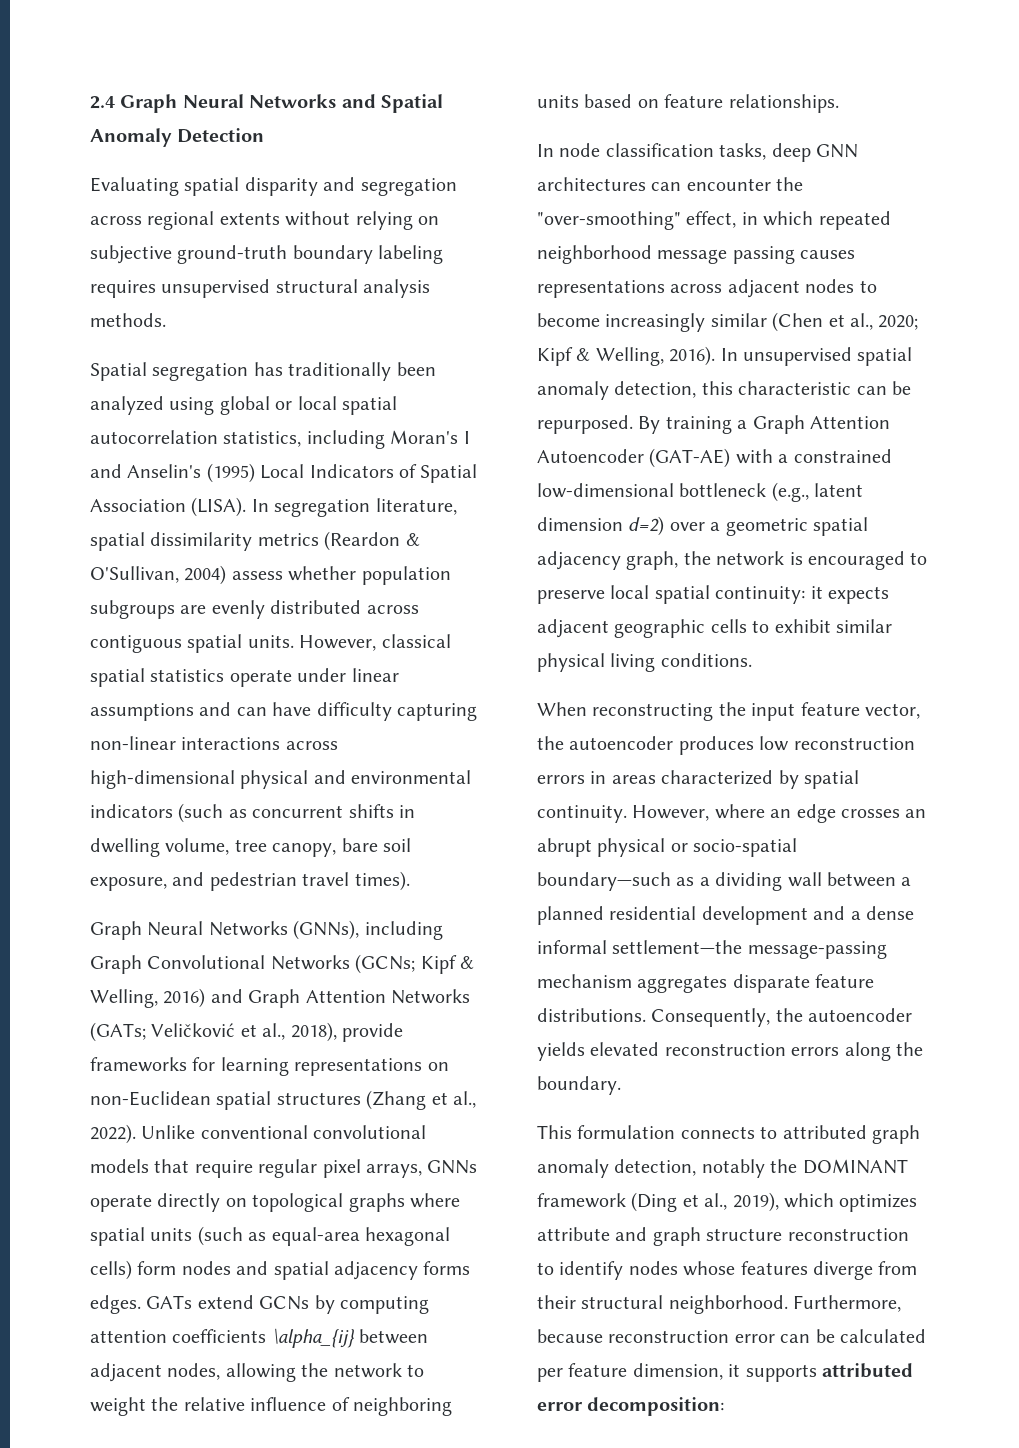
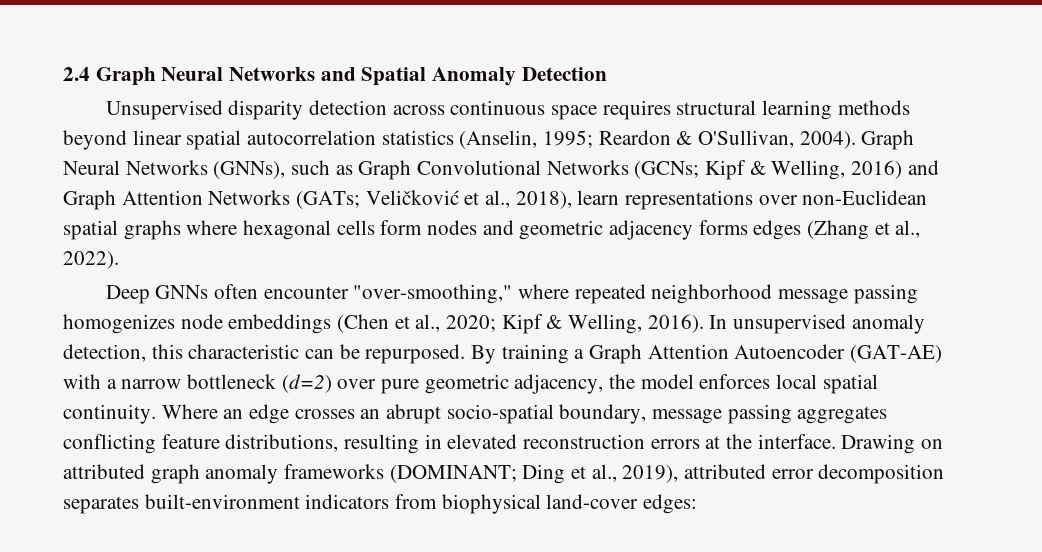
[90,177,457,196] [90,211,439,230] [90,245,444,264] [90,279,431,298] [90,313,166,327] [90,362,436,381] [90,396,397,415] [90,430,470,449] [90,463,478,483] [90,497,457,517] [90,531,420,551] [90,565,451,585] [90,600,419,619] [90,634,451,653] [90,668,399,687] [90,702,477,721] [90,736,338,750] [90,770,472,789] [90,803,415,823] [90,838,411,857] [90,871,410,891] Evaluating spatial disparity and segregation across regional extents without relying on subjective ground-truth boundary labeling requires unsupervised structural analysis methods. // Spatial segregation has traditionally been analyzed using global or local spatial autocorrelation statistics, including Moran's I and Anselin's (1995) Local Indicators of Spatial Association (LISA). In segregation literature, spatial dissimilarity metrics (Reardon & O'Sullivan, 2004) assess whether population subgroups are evenly distributed across contiguous spatial units. However, classical spatial statistics operate under linear assumptions and can have difficulty capturing non-linear interactions across high-dimensional physical and environmental indicators (such as concurrent shifts in dwelling volume, tree canopy, bare soil exposure, and pedestrian travel times). // -> [105,100,910,120] [63,130,856,150] Unsupervised disparity detection across continuous space requires structural learning methods beyond linear spatial autocorrelation statistics (Anselin, 1995; Reardon & O'Sullivan, 2004).
[364,921,443,940] including -> [291,160,353,175] such as
[342,1023,403,1042] [90,1057,449,1076] [90,1090,476,1110] [90,1124,427,1144] [90,1159,478,1178] [90,1193,460,1212] [90,1226,450,1246] [90,1260,471,1280] [90,1295,429,1314] [90,1328,429,1348] [90,1363,424,1382] [90,1397,452,1416] [537,94,839,113] [537,143,858,162] [537,177,804,191] [537,211,891,230] [537,245,856,264] [537,279,877,298] [537,313,767,332] provide frameworks for learning representations on non-Euclidean spatial structures (Zhang et al., 2022). Unlike conventional convolutional models that require regular pixel arrays, GNNs operate directly on topological graphs where spatial units (such as equal-area hexagonal cells) form nodes and spatial adjacency forms edges. GATs extend GCNs by computing attention coefficients \alpha_{ij} between adjacent nodes, allowing the network to weight the relative influence of neighboring units based on feature relationships. // In node classification tasks, deep GNN architectures can encounter the "over-smoothing" effect, in which repeated neighborhood message passing causes representations across adjacent nodes to become increasingly similar -> [577,190,928,210] [63,220,921,240] [63,251,119,269] [105,284,918,304] [63,314,332,334] learn representations over non-Euclidean spatial graphs where hexagonal cells form nodes and geometric adjacency forms edges (Zhang et al., 2022). // Deep GNNs often encounter "over-smoothing," where repeated neighborhood message passing homogenizes node embeddings
[857,347,913,366] spatial -> (847, 324) none
[793,449,892,463] [537,482,864,502] [537,516,868,536] [537,551,928,570] [537,585,889,604] [537,619,892,638] [537,653,752,672] [537,702,920,721] [537,736,915,755] [537,770,859,789] [537,804,765,823] constrained low-dimensional bottleneck (e.g., latent dimension d=2) over a geometric spatial adjacency graph, the network is encouraged to preserve local spatial continuity: it expects adjacent geographic cells to exhibit similar physical living conditions. // When reconstructing the input feature vector, the autoencoder produces low reconstruction errors in areas characterized by spatial continuity. However, where -> [121,374,878,394] [63,404,218,424] narrow bottleneck (d=2) over pure geometric adjacency, the model enforces local spatial continuity. Where
[597,838,798,857] [537,872,912,891] [537,906,914,925] [537,940,887,959] [537,974,875,993] [537,1008,913,1027] [537,1042,923,1061] [537,1076,621,1095] [537,1125,920,1144] [537,1159,908,1178] [537,1192,918,1212] [537,1227,909,1246] [537,1261,918,1280] [537,1295,902,1314] [537,1329,926,1343] [537,1363,913,1382] [537,1397,725,1416] physical or socio-spatial boundary—such as a dividing wall between a planned residential development and a dense informal settlement—the message-passing mechanism aggregates disparate feature distributions. Consequently, the autoencoder yields elevated reconstruction errors along the boundary. // This formulation connects to attributed graph anomaly detection, notably the DOMINANT framework (Ding et al., 2019), which optimizes attribute and graph structure reconstruction to identify nodes whose features diverge from their structural neighborhood. Furthermore, because reconstruction error can be calculated per feature dimension, it supports attributed error decomposition: -> [446,404,888,424] [63,434,944,454] [63,464,945,484] [63,494,698,514] socio-spatial boundary, message passing aggregates conflicting feature distributions, resulting in elevated reconstruction errors at the interface. Drawing on attributed graph anomaly frameworks (DOMINANT; Ding et al., 2019), attributed error decomposition separates built-environment indicators from biophysical land-cover edges:

